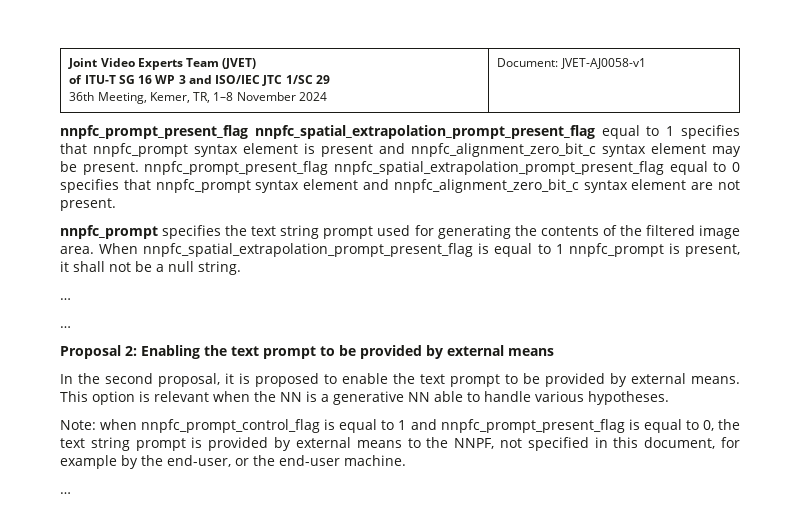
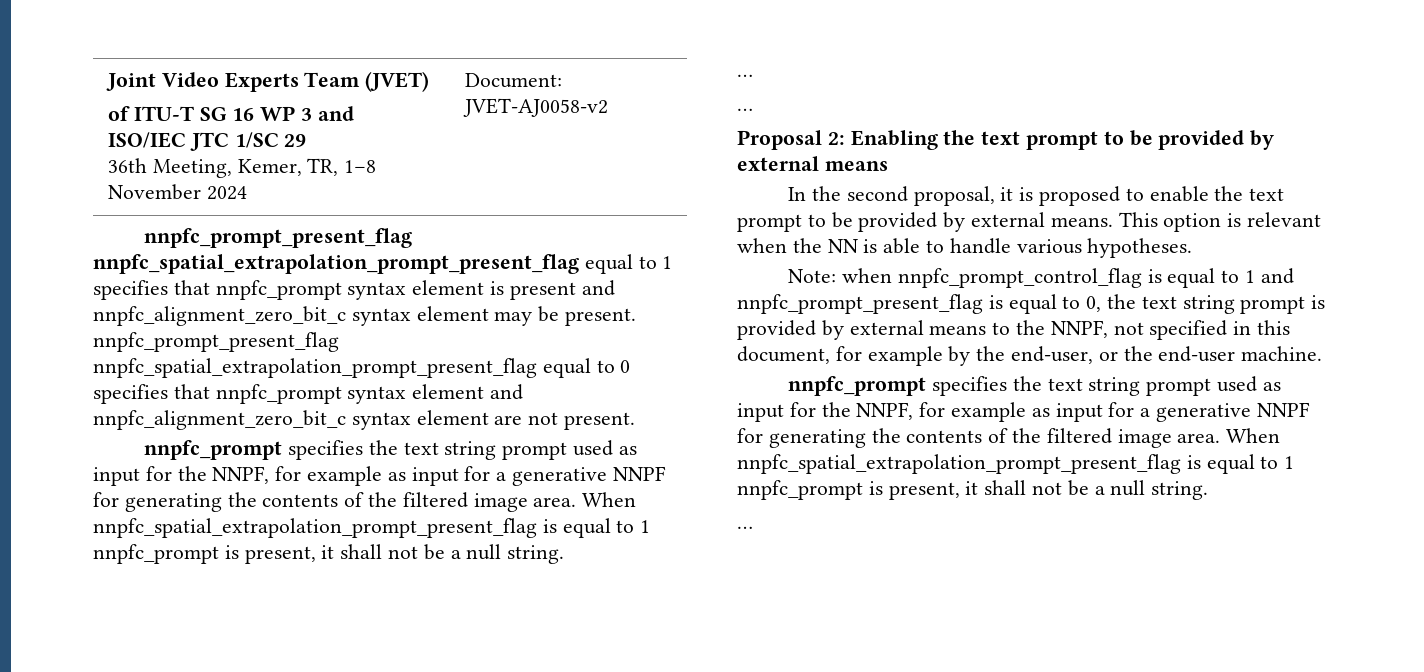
[560,58,646,69] JVET-AJ0058-v1 -> [462,98,608,117] JVET-AJ0058-v2
(411, 230) none -> [618,446,637,455] [93,466,666,486] as input for the NNPF, for example as input for a generative NNPF
[321,391,430,405] a generative NN -> (878, 246) none
(406, 460) none -> [788,376,1281,396] [737,402,1310,422] [737,428,1281,448] [737,454,1295,474] [737,480,1209,500] // nnpfc_prompt specifies the text string prompt used as input for the NNPF, for example as input for a generative NNPF for generating the contents of the filtered image area. When nnpfc_spatial_extrapolation_prompt_present_flag is equal to 1 nnpfc_prompt is present, it shall not be a null string.

